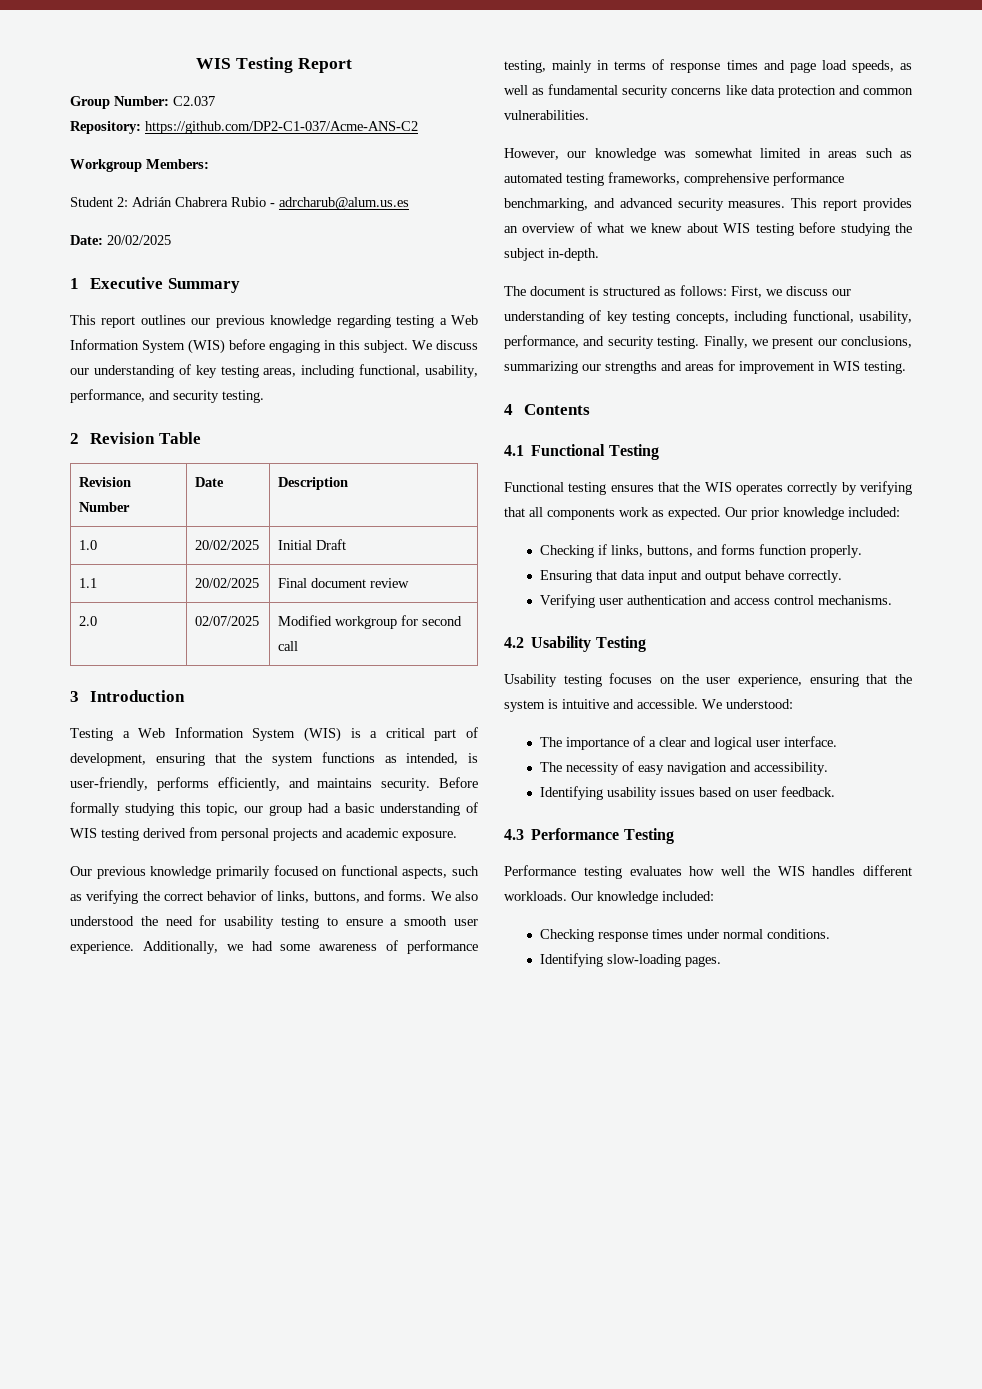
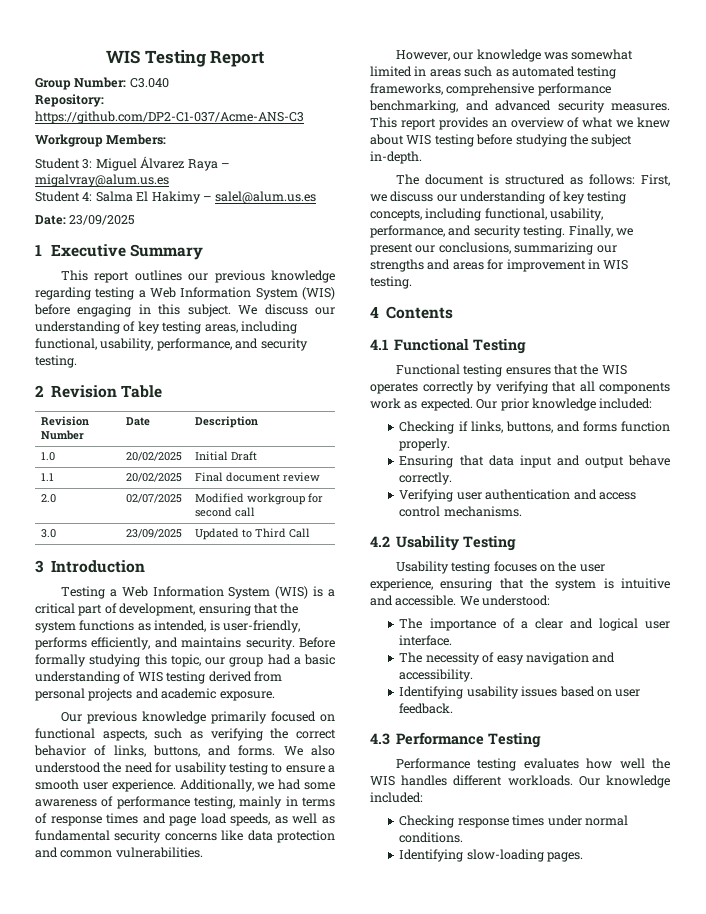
[173,96,215,106] C2.037 -> [129,78,169,88] C3.040
[145,121,418,134] https://github.com/DP2-C1-037/Acme-ANS-C2 -> [35,111,304,124] https://github.com/DP2-C1-037/Acme-ANS-C3
[117,197,409,210] 2: Adrián Chabrera Rubio - adrcharub@alum.us.es -> [82,156,230,171] [35,174,169,187] [35,191,317,204] 3: Miguel Álvarez Raya – migalvray@alum.us.es // Student 4: Salma El Hakimy – salel@alum.us.es
[107,235,171,245] 20/02/2025 -> [69,215,136,225] 23/09/2025
(298, 646) none -> [40,529,56,538] [125,529,182,538] [194,528,310,540] // 3.0 | 23/09/2025 | Updated to Third Call

